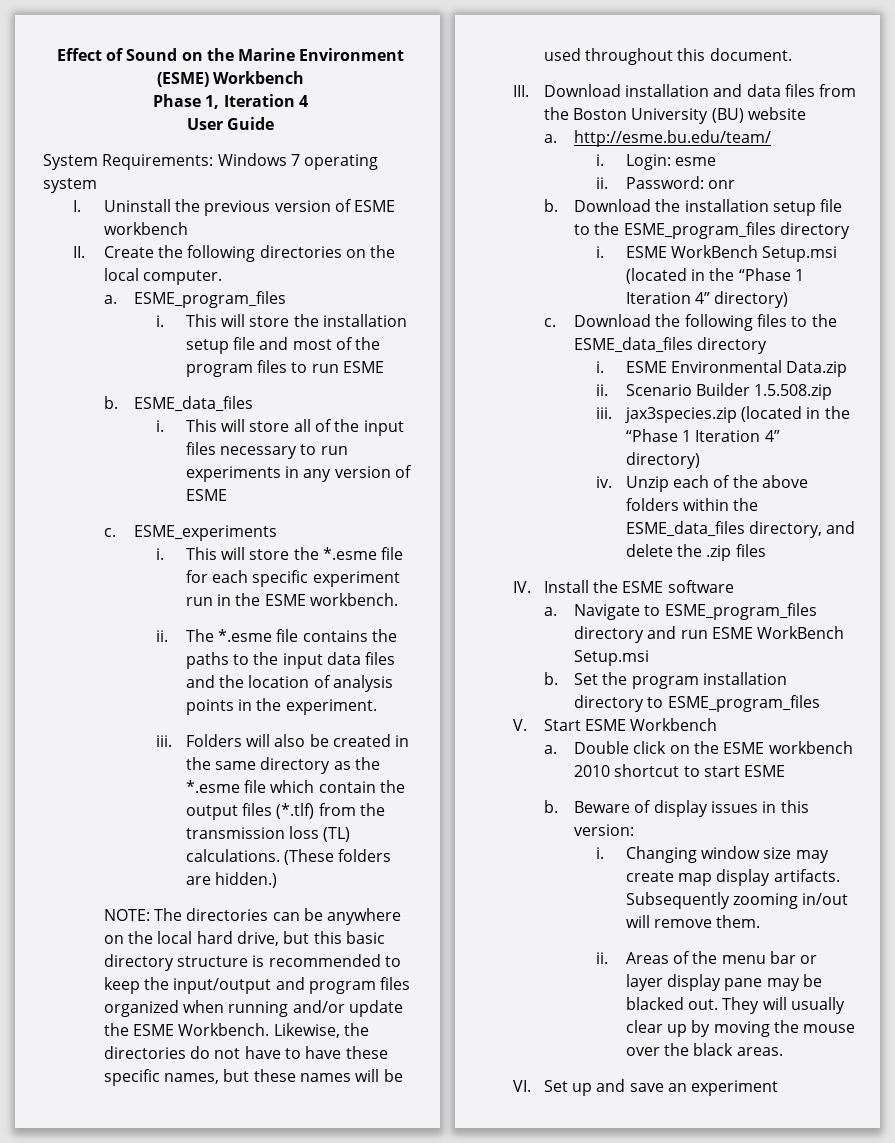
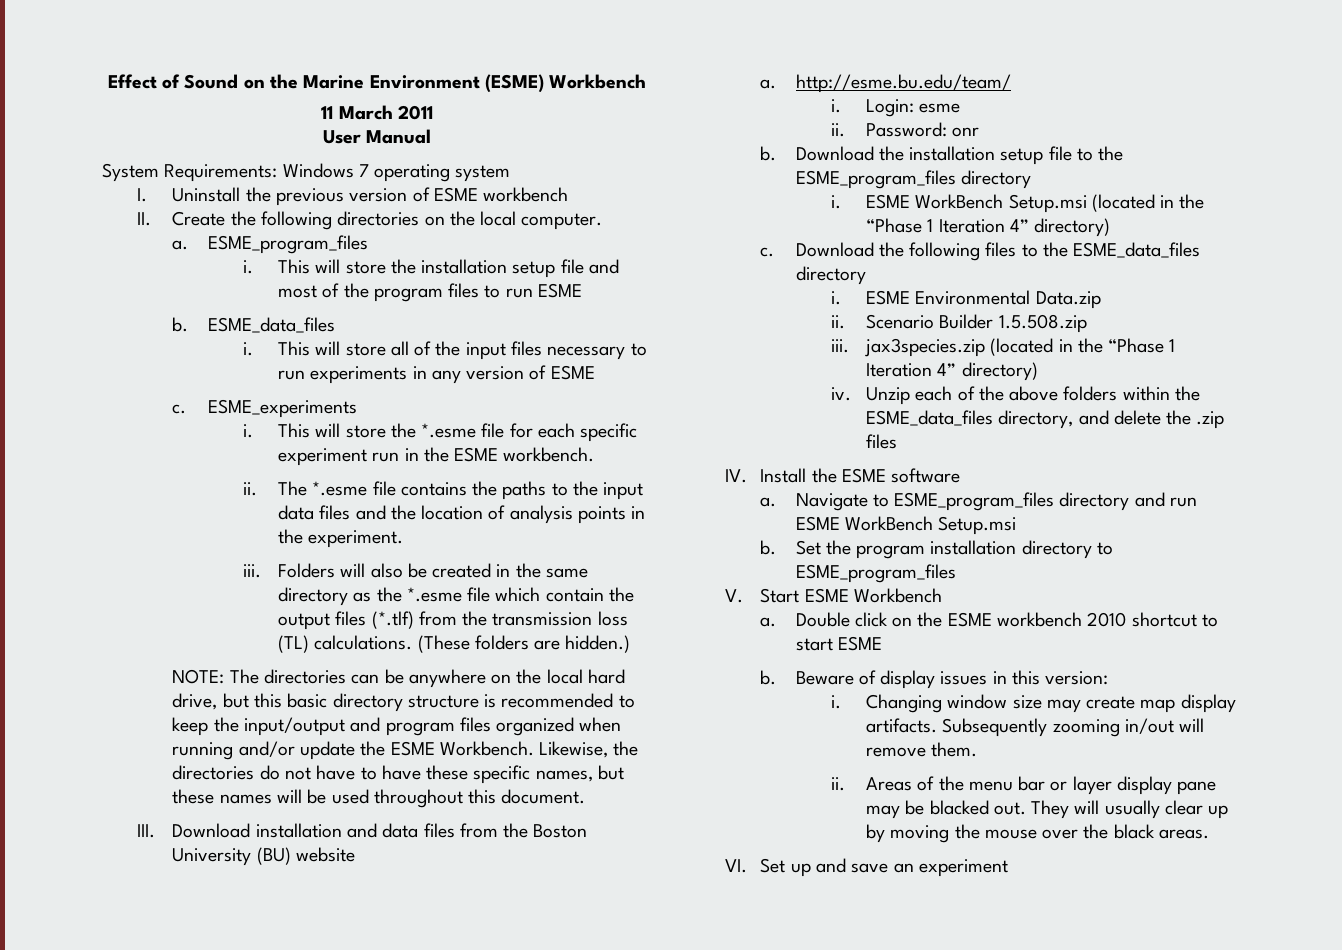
[153,94,308,109] Phase 1, Iteration 4 -> [321,105,433,120] 11 March 2011
[227,117,275,130] Guide -> [366,129,432,144] Manual

